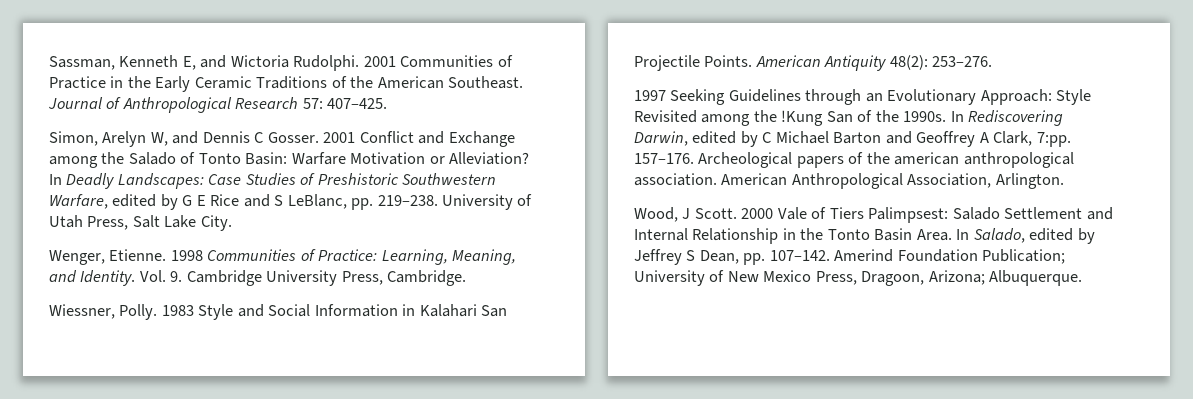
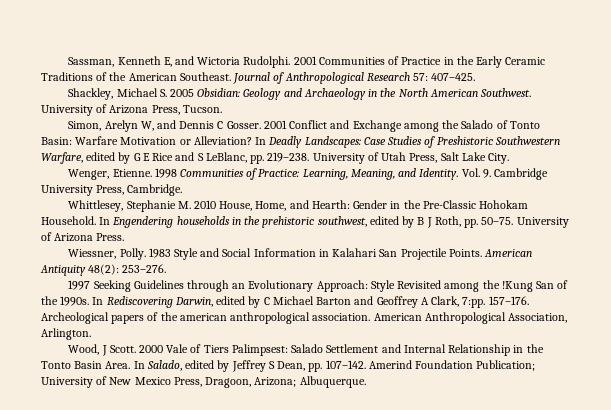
(388, 103) none -> [68,88,532,100] [41,104,222,116] // Shackley, Michael S. 2005 Obsidian: Geology and Archaeology in the North American Southwest. University of Arizona Press, Tucson.
(467, 278) none -> [68,200,529,212] [41,216,569,228] [41,232,125,242] // Whittlesey, Stephanie M. 2010 House, Home, and Hearth: Gender in the Pre-Classic Hohokam Household. In Engendering households in the prehistoric southwest, edited by B J Roth, pp. 50–75. University of Arizona Press.

